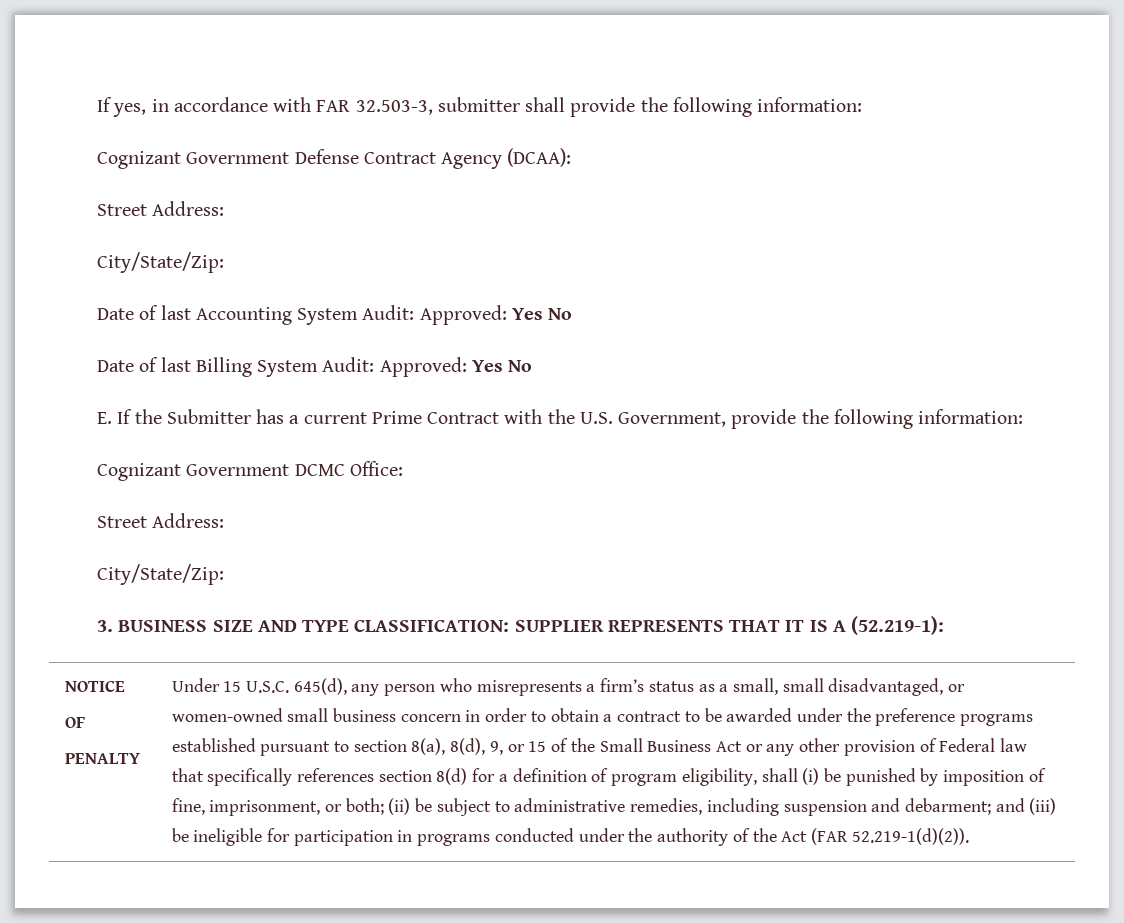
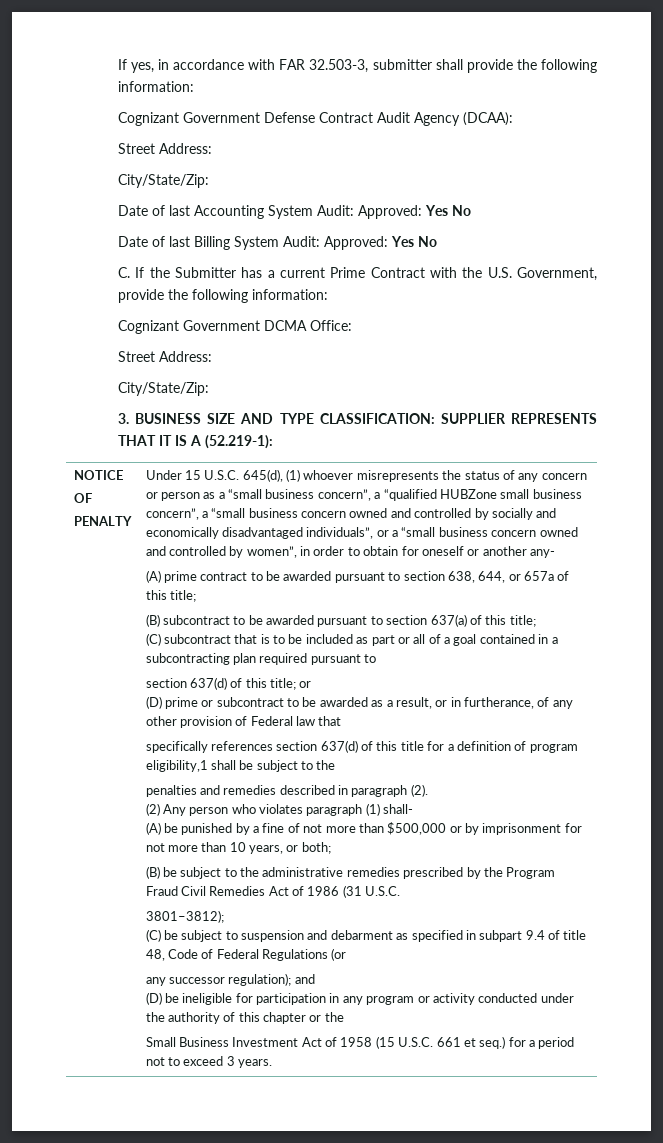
(436, 158) none -> [376,112,410,123] Audit
[97,412,113,424] E. -> [117,267,130,278] C.
[294,464,345,476] DCMC -> [263,320,307,331] DCMA
[351,678,966,696] [171,708,1034,726] [171,738,763,756] any person who misrepresents a firm’s status as a small, small disadvantaged, or women-owned small business concern in order to obtain a contract to be awarded under the preference programs established pursuant to section 8(a), 8(d), 9, or 15 of the Small Business Act or -> [285,469,587,482] [145,489,582,501] [145,508,557,520] [145,527,578,539] [145,546,555,558] [145,570,570,583] [145,590,196,602] [145,614,536,627] [145,633,558,646] [145,653,376,665] [145,677,312,690] [145,696,550,709] (1) whoever misrepresents the status of any concern or person as a “small business concern”, a “qualified HUBZone small business concern”, a “small business concern owned and controlled by socially and economically disadvantaged individuals”, or a “small business concern owned and controlled by women”, in order to obtain for oneself or another any- // (A) prime contract to be awarded pursuant to section 638, 644, or 657a of this title; // (B) subcontract to be awarded pursuant to section 637(a) of this title; // (C) subcontract that is to be included as part or all of a goal contained in a subcontracting plan required pursuant to // section 637(d) of this title; or // (D) prime or subcontract to be awarded as a result, or in furtherance, of
(204, 775) none -> (342, 721) //
[436,768,468,785] 8(d) -> [320,740,424,753] 637(d) of this title
[681,768,1046,786] [171,798,321,816] eligibility, shall (i) be punished by imposition of fine, imprisonment, -> [145,760,336,772] [145,784,428,797] [145,803,414,816] [145,822,582,835] [145,842,283,854] eligibility,1 shall be subject to the // penalties and remedies described in paragraph (2). // (2) Any person who violates paragraph (1) shall- // (A) be punished by a fine of not more than $500,000 or by imprisonment for not more than 10 years,
[388,798,1057,816] (ii) be subject to administrative remedies, including suspension and debarment; and (iii) -> [145,866,556,879] [145,885,401,898] [145,910,224,923] [145,929,587,942] [145,948,347,961] [145,973,315,986] [145,992,162,1005] // (B) be subject to the administrative remedies prescribed by the Program Fraud Civil Remedies Act of 1986 (31 U.S.C. // 3801–3812); // (C) be subject to suspension and debarment as specified in subpart 9.4 of title 48, Code of Federal Regulations (or // any successor regulation); and // (D)
[417,834,491,846] programs -> [342,993,475,1005] any program or activity
[752,828,969,845] the Act (FAR 52.219-1(d)(2)). -> [238,1012,344,1024] [145,1036,575,1049] [145,1056,272,1068] this chapter or the // Small Business Investment Act of 1958 (15 U.S.C. 661 et seq.) for a period not to exceed 3 years.

